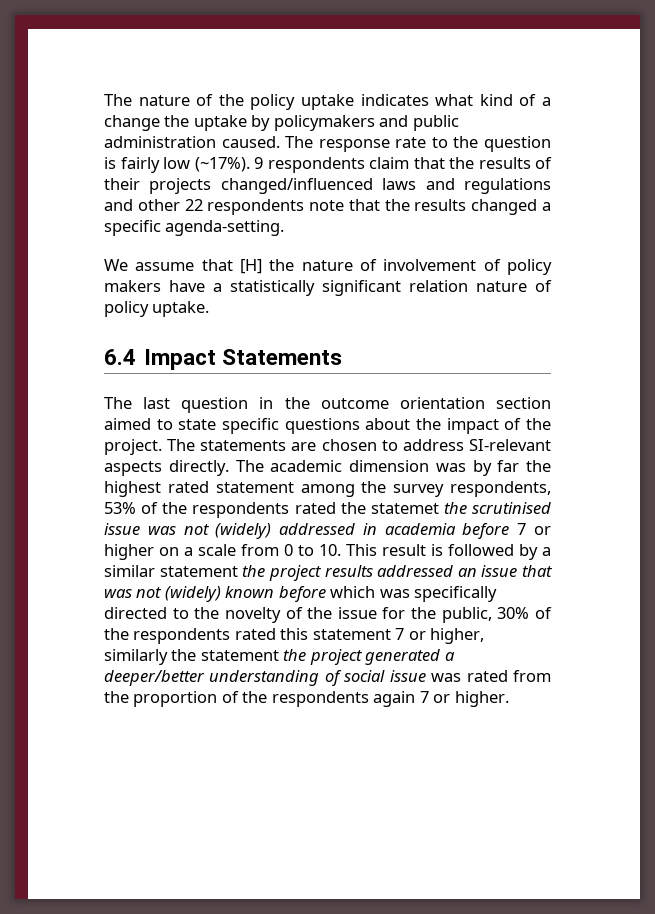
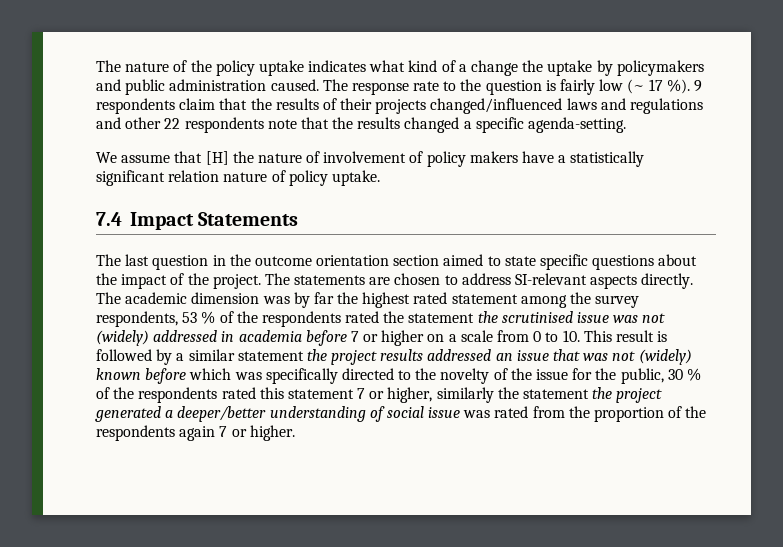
[194,157,250,172] (~17%). -> [627,79,690,94] (~ 17 %).
[104,349,136,365] 6.4 -> [96,212,122,226] 7.4
[104,502,136,514] 53% -> [182,311,216,324] 53 %
[370,503,439,514] statemet -> [408,313,475,323] statement
[497,607,530,619] 30% -> [667,368,701,381] 30 %

